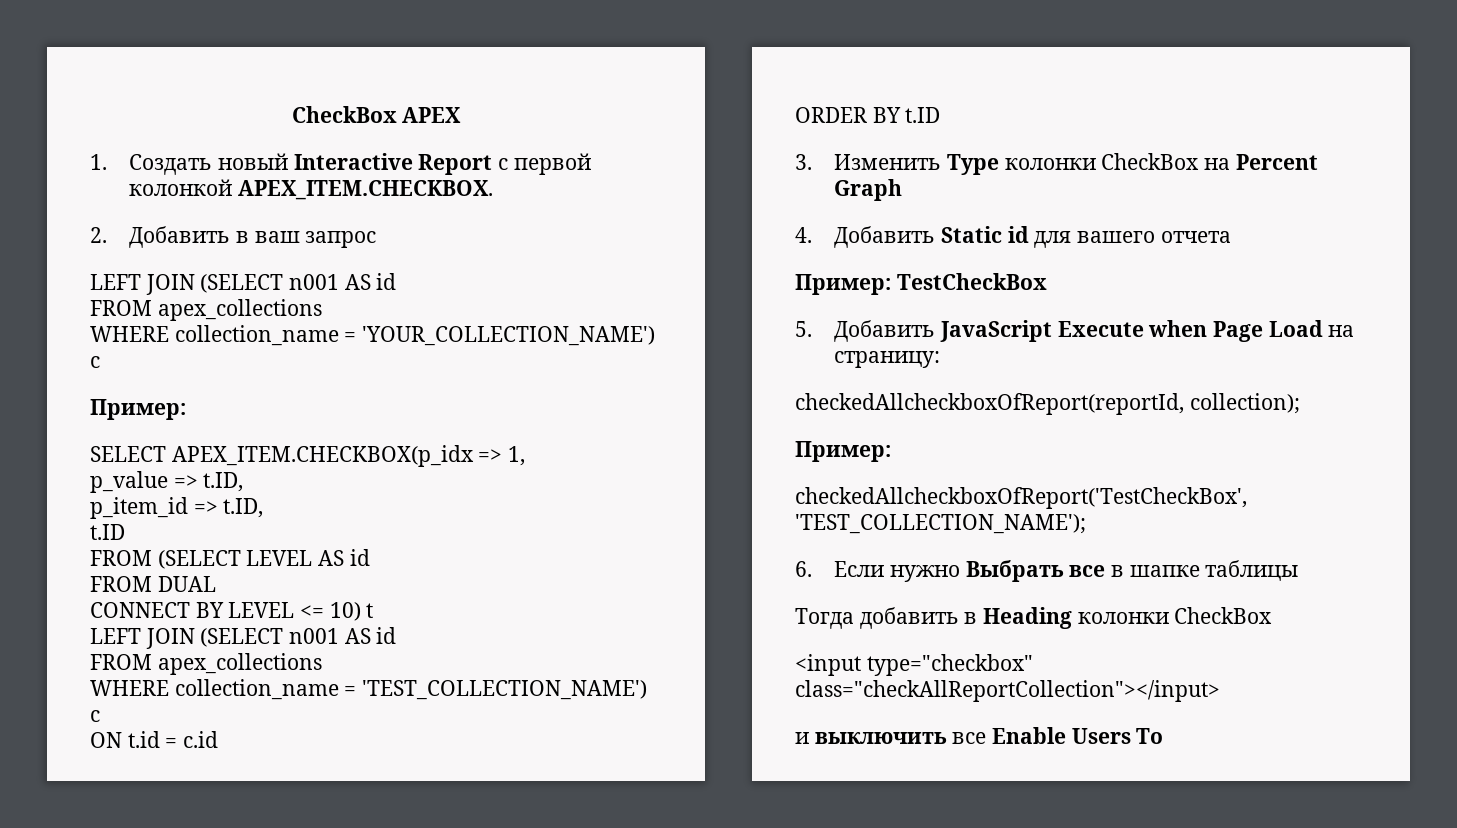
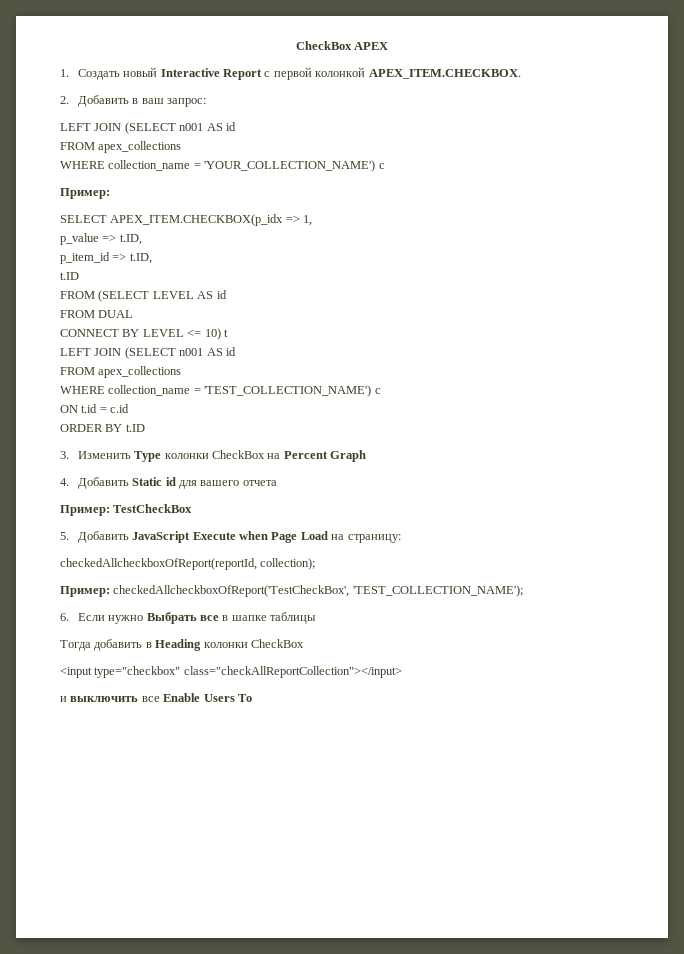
[305,231,377,248] запрос -> [167,98,207,107] запрос:
(891, 451) // -> (110, 591) none

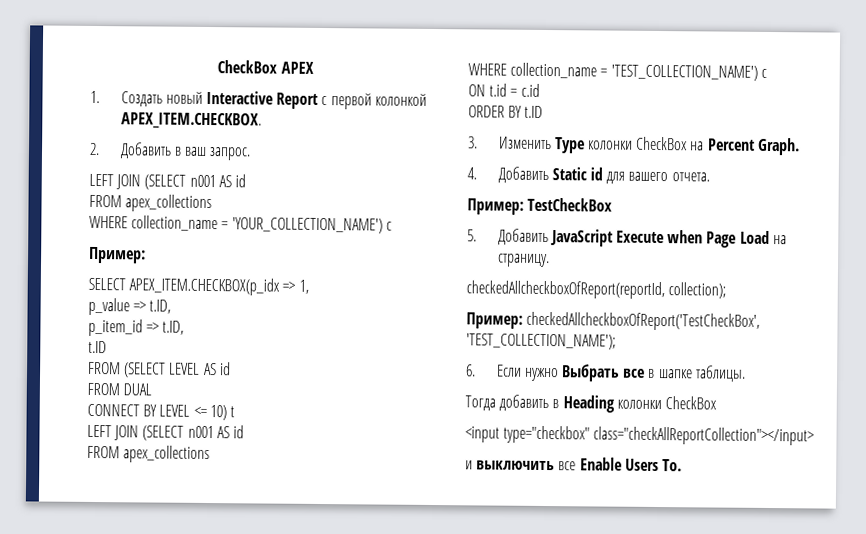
[167,98,207,107] запрос: -> [209,147,252,161] запрос.
[330,450,367,462] Graph -> [757,137,800,156] Graph.
[242,480,277,486] отчета -> [671,172,710,182] отчета.
[347,534,401,543] страницу: -> [497,253,550,268] страницу.
[270,612,317,624] таблицы -> [694,365,746,382] таблицы.
[237,694,252,702] To -> [661,459,682,472] To.

